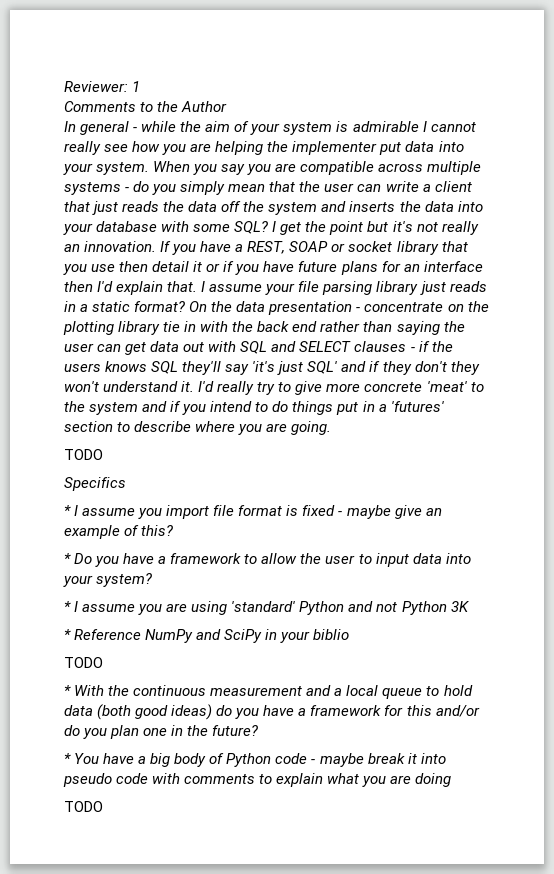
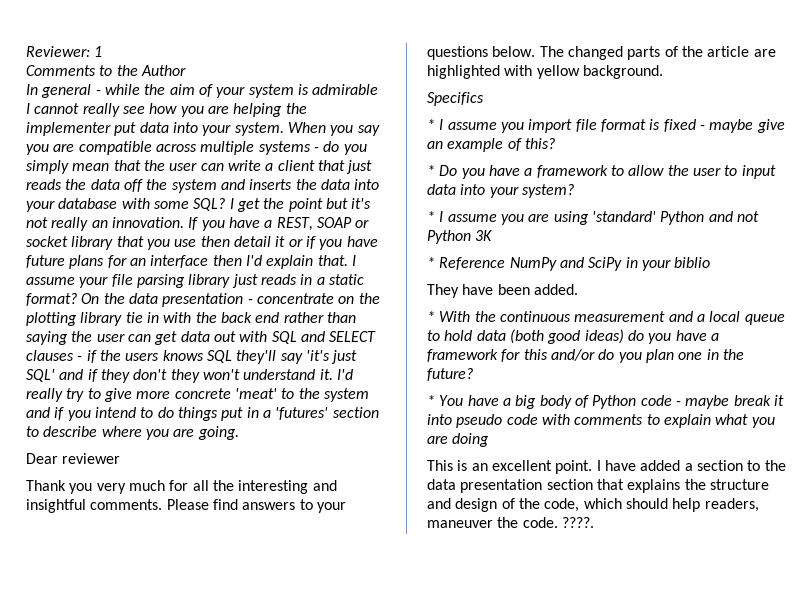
[64,449,103,460] TODO -> [26,453,121,464] [26,480,337,494] [26,499,346,513] [427,46,776,60] [427,65,663,79] Dear reviewer // Thank you very much for all the interesting and insightful comments. Please find answers to your questions below. The changed parts of the article are highlighted with yellow background.
[64,657,103,668] TODO -> [427,284,578,298] They have been added.
[64,801,103,812] TODO -> [427,460,786,474] [427,479,769,493] [427,498,759,512] [427,517,594,528] This is an excellent point. I have added a section to the data presentation section that explains the structure and design of the code, which should help readers, maneuver the code. ????.

